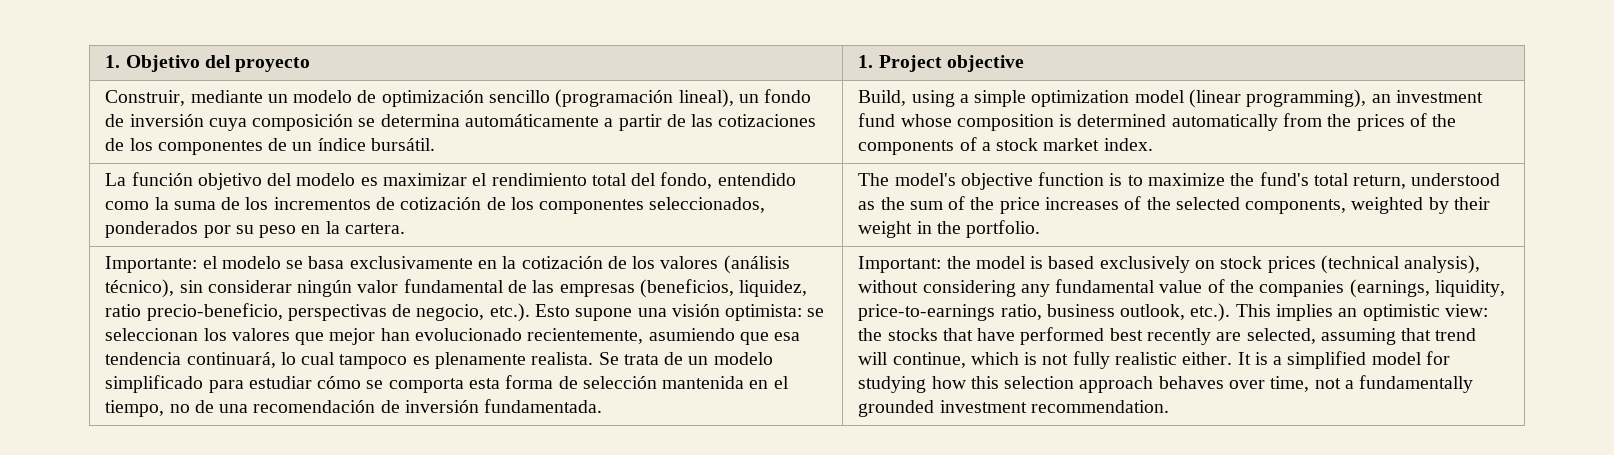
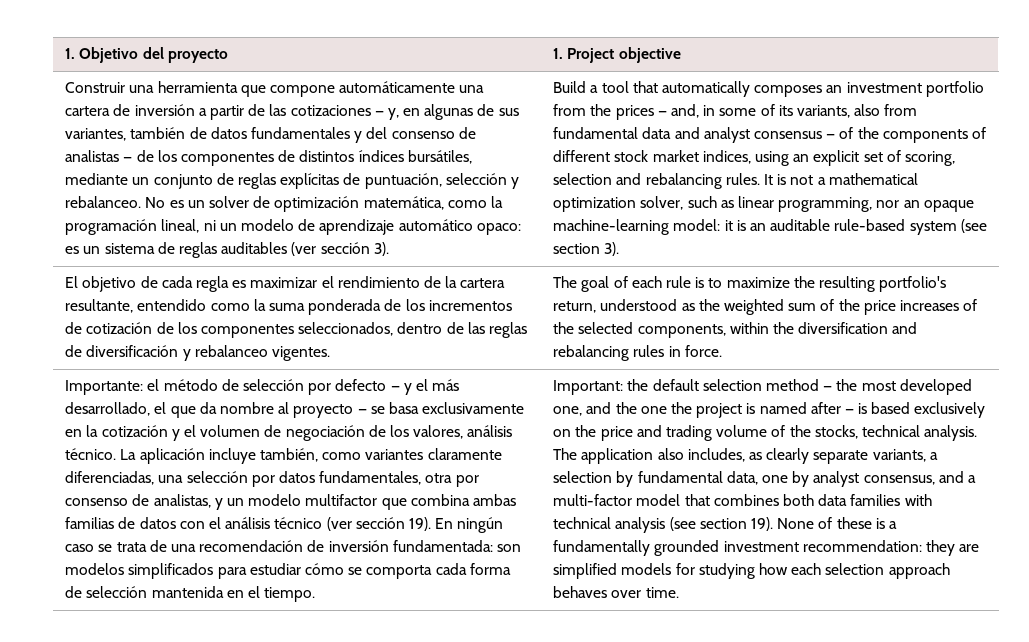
[105,89,812,108] [105,114,600,131] Construir, mediante un modelo de optimización sencillo (programación lineal), un fondo de inversión cuya composición se determina automáticamente -> [65,81,485,97] [65,104,195,116] Construir una herramienta que compone automáticamente una cartera de inversión
[105,138,436,155] [858,89,1483,108] [858,113,1405,131] de los componentes de un índice bursátil. | Build, using a simple optimization model (linear programming), an investment fund whose composition is determined automatically from the prices -> [374,104,519,120] [65,127,476,143] [65,150,472,166] [65,173,519,189] [65,196,503,212] [65,219,521,235] [65,242,389,258] [553,81,984,97] [553,104,918,120] [553,127,836,143] — y, en algunas de sus variantes, también de datos fundamentales y del consenso de analistas — de los componentes de distintos índices bursátiles, mediante un conjunto de reglas explícitas de puntuación, selección y rebalanceo. No es un solver de optimización matemática, como la programación lineal, ni un modelo de aprendizaje automático opaco: es un sistema de reglas auditables (ver sección 3). | Build a tool that automatically composes an investment portfolio from the prices — and, in some of its variants, also from fundamental data and analyst consensus —
[981,142,991,151] a -> [553,150,611,162] different
[1103,138,1153,151] [105,172,713,190] index. // La función objetivo del modelo es maximizar el rendimiento total del fondo, -> [702,150,955,166] [553,173,918,189] [553,196,974,212] [553,219,987,235] [553,242,620,256] [65,276,506,292] [65,299,134,313] indices, using an explicit set of scoring, selection and rebalancing rules. It is not a mathematical optimization solver, such as linear programming, nor an opaque machine-learning model: it is an auditable rule-based system (see section 3). // El objetivo de cada regla es maximizar el rendimiento de la cartera resultante,
(216, 205) none -> [308,299,382,315] ponderada
[105,221,406,238] [858,172,1105,190] ponderados por su peso en la cartera. | The model's objective function -> [397,322,527,338] [65,345,330,361] [553,276,691,292] dentro de las reglas de diversificación y rebalanceo vigentes. | The goal of each rule
[1259,172,1349,186] fund's total -> [818,276,947,292] resulting portfolio's
(905, 203) none -> [723,299,784,315] weighted
[1351,197,1490,214] [858,220,1041,238] [105,256,281,273] weighted by their weight in the portfolio. // Importante: el modelo -> [729,322,918,334] [553,345,722,361] [65,379,460,395] [65,402,367,418] within the diversification and rebalancing rules in force. // Importante: el método de selección por defecto — y el más desarrollado, el que da nombre al proyecto —
[607,255,790,274] [105,279,808,298] [105,303,825,322] [105,328,801,345] [105,352,773,369] [105,375,204,393] de los valores (análisis técnico), sin considerar ningún valor fundamental de las empresas (beneficios, liquidez, ratio precio-beneficio, perspectivas de negocio, etc.). Esto supone una visión optimista: se seleccionan los valores que mejor han evolucionado recientemente, asumiendo que esa tendencia continuará, lo cual tampoco es plenamente realista. Se trata de un modelo simplificado -> [171,425,513,441] [65,448,502,464] [65,471,479,487] [65,494,516,510] [65,517,504,533] [65,540,521,552] [65,563,214,579] y el volumen de negociación de los valores, análisis técnico. La aplicación incluye también, como variantes claramente diferenciadas, una selección por datos fundamentales, otra por consenso de analistas, y un modelo multifactor que combina ambas familias de datos con el análisis técnico (ver sección 19). En ningún caso se trata de una recomendación de inversión fundamentada: son modelos simplificados
[469,378,501,389] esta -> [435,563,467,575] cada
[105,399,603,417] [858,255,1481,274] [858,279,1505,298] [858,303,1488,322] [858,327,1477,345] [858,351,1422,369] tiempo, no de una recomendación de inversión fundamentada. | Important: the model is based exclusively on stock prices (technical analysis), without considering any fundamental value of the companies (earnings, liquidity, price-to-earnings ratio, business outlook, etc.). This implies an optimistic view: the stocks that have performed best recently are selected, assuming that trend will continue, which is not fully realistic either. It is a simplified model -> [264,587,316,602] [553,379,972,395] [553,402,986,418] [553,425,978,441] [553,448,938,464] [553,471,976,487] [553,494,932,506] [553,517,897,533] [553,540,980,556] [553,563,672,579] tiempo. | Important: the default selection method — the most developed one, and the one the project is named after — is based exclusively on the price and trading volume of the stocks, technical analysis. The application also includes, as clearly separate variants, a selection by fundamental data, one by analyst consensus, and a multi-factor model that combines both data families with technical analysis (see section 19). None of these is a fundamentally grounded investment recommendation: they are simplified models
[970,376,999,389] this -> [791,563,822,575] each
[1270,375,1474,393] [858,400,1169,417] time, not a fundamentally grounded investment recommendation. -> [645,587,679,598] time.

